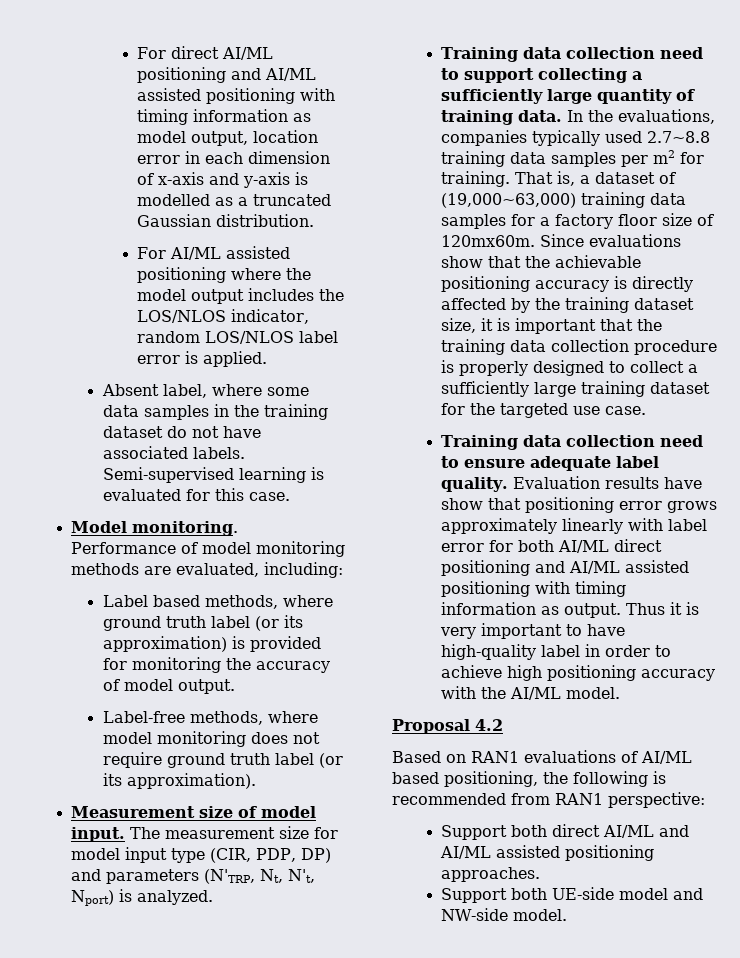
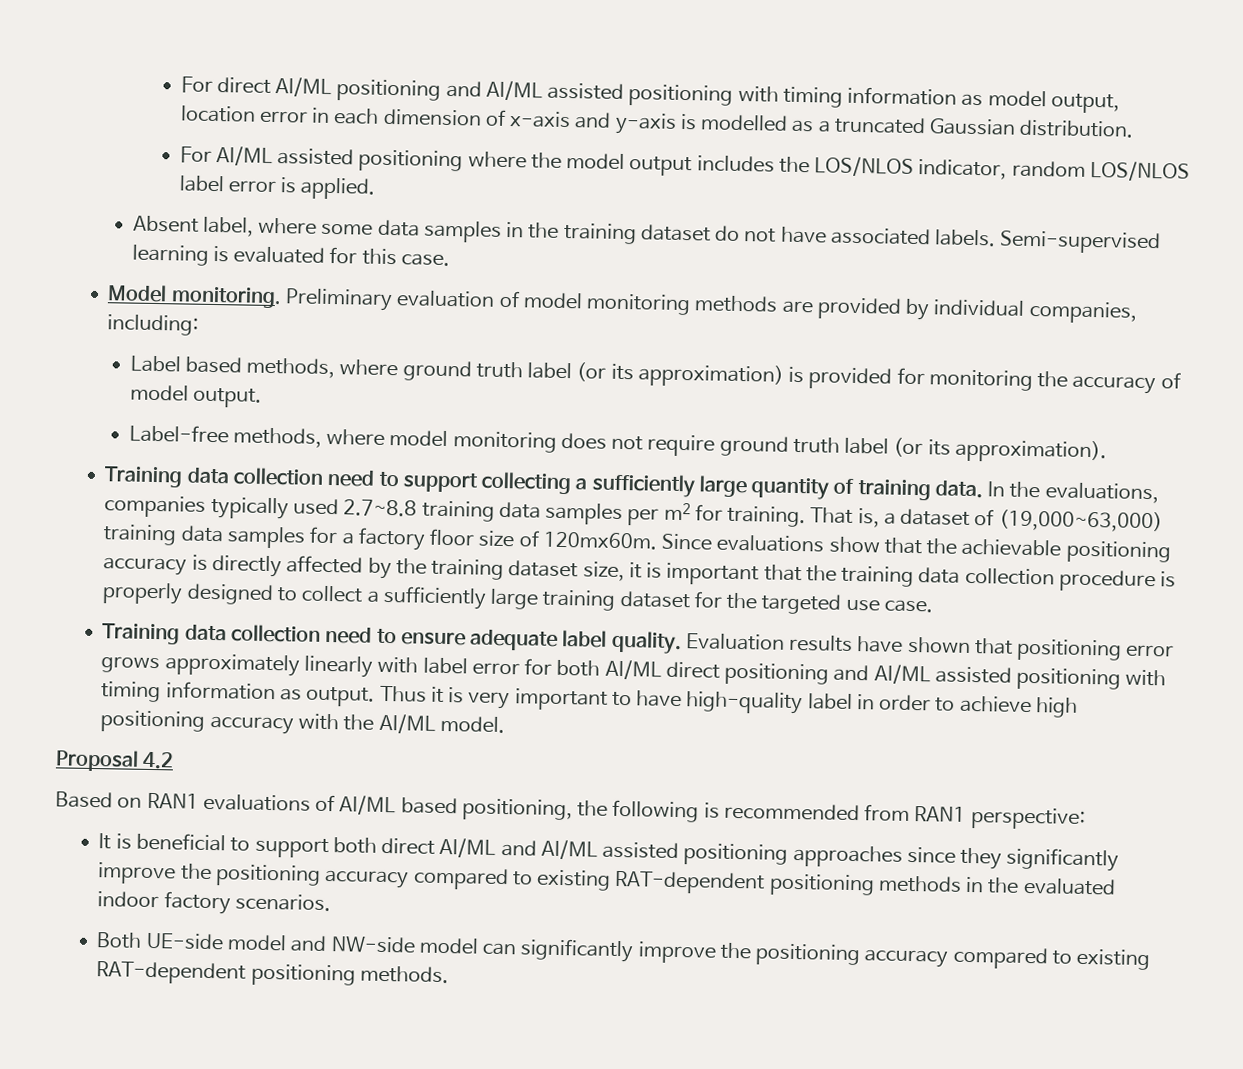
[71,542,177,554] Performance -> [285,288,496,312] Preliminary evaluation
[176,563,260,577] evaluated, -> [816,297,1138,324] provided by individual companies,
[71,806,317,818] [71,826,339,842] [71,847,332,863] [71,869,316,884] [71,889,214,906] // Measurement size of model input. The measurement size for model input type (CIR, PDP, DP) and parameters (N'TRP, Nt, N't, Nport) is analyzed. -> (1107, 451) none
[441,498,484,510] show -> [907,636,971,654] shown
[441,825,508,840] Support -> [98,832,329,859] It is beneficial to support
[441,867,541,882] [441,887,704,903] [441,908,568,921] approaches. // Support both UE-side model and NW-side model. -> [792,844,1120,872] [97,862,1116,897] [97,891,332,915] [96,932,1151,971] [96,961,449,987] approaches since they significantly improve the positioning accuracy compared to existing RAT-dependent positioning methods in the evaluated indoor factory scenarios. // Both UE-side model and NW-side model can significantly improve the positioning accuracy compared to existing RAT-dependent positioning methods.

